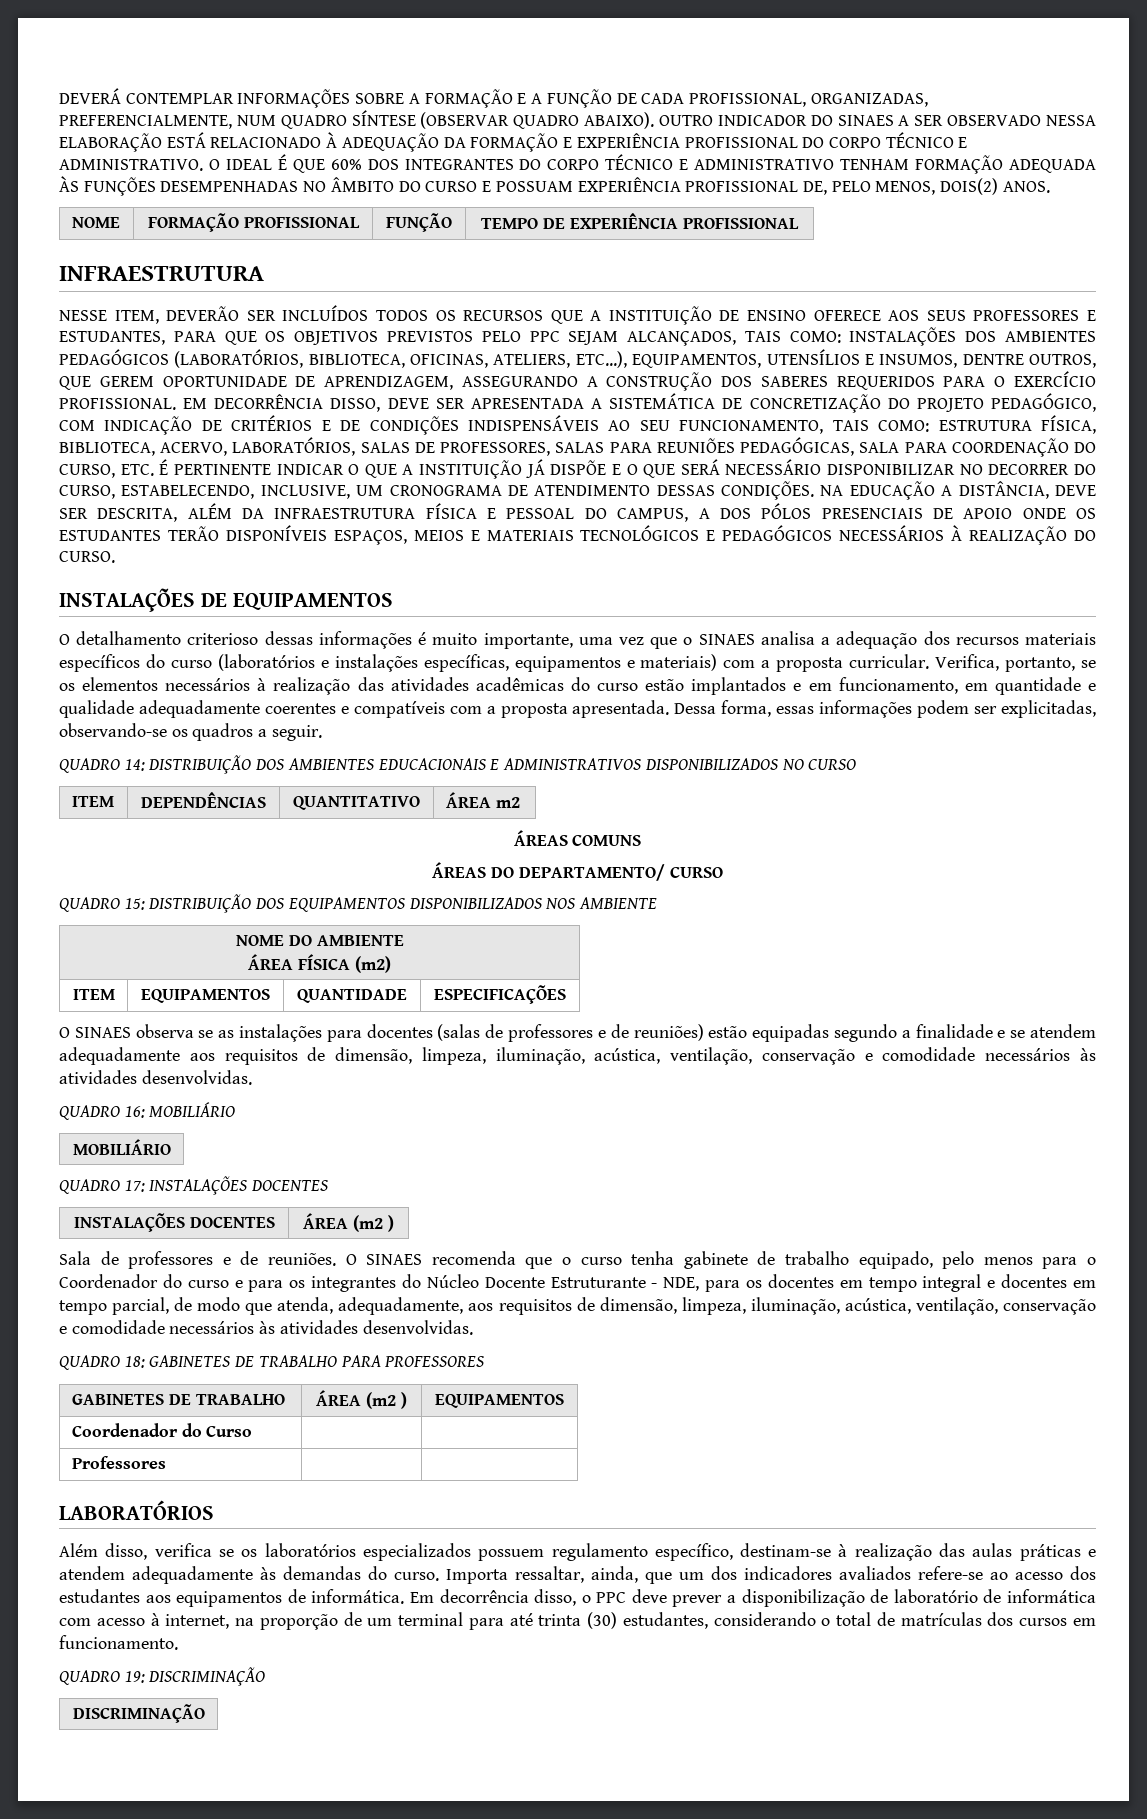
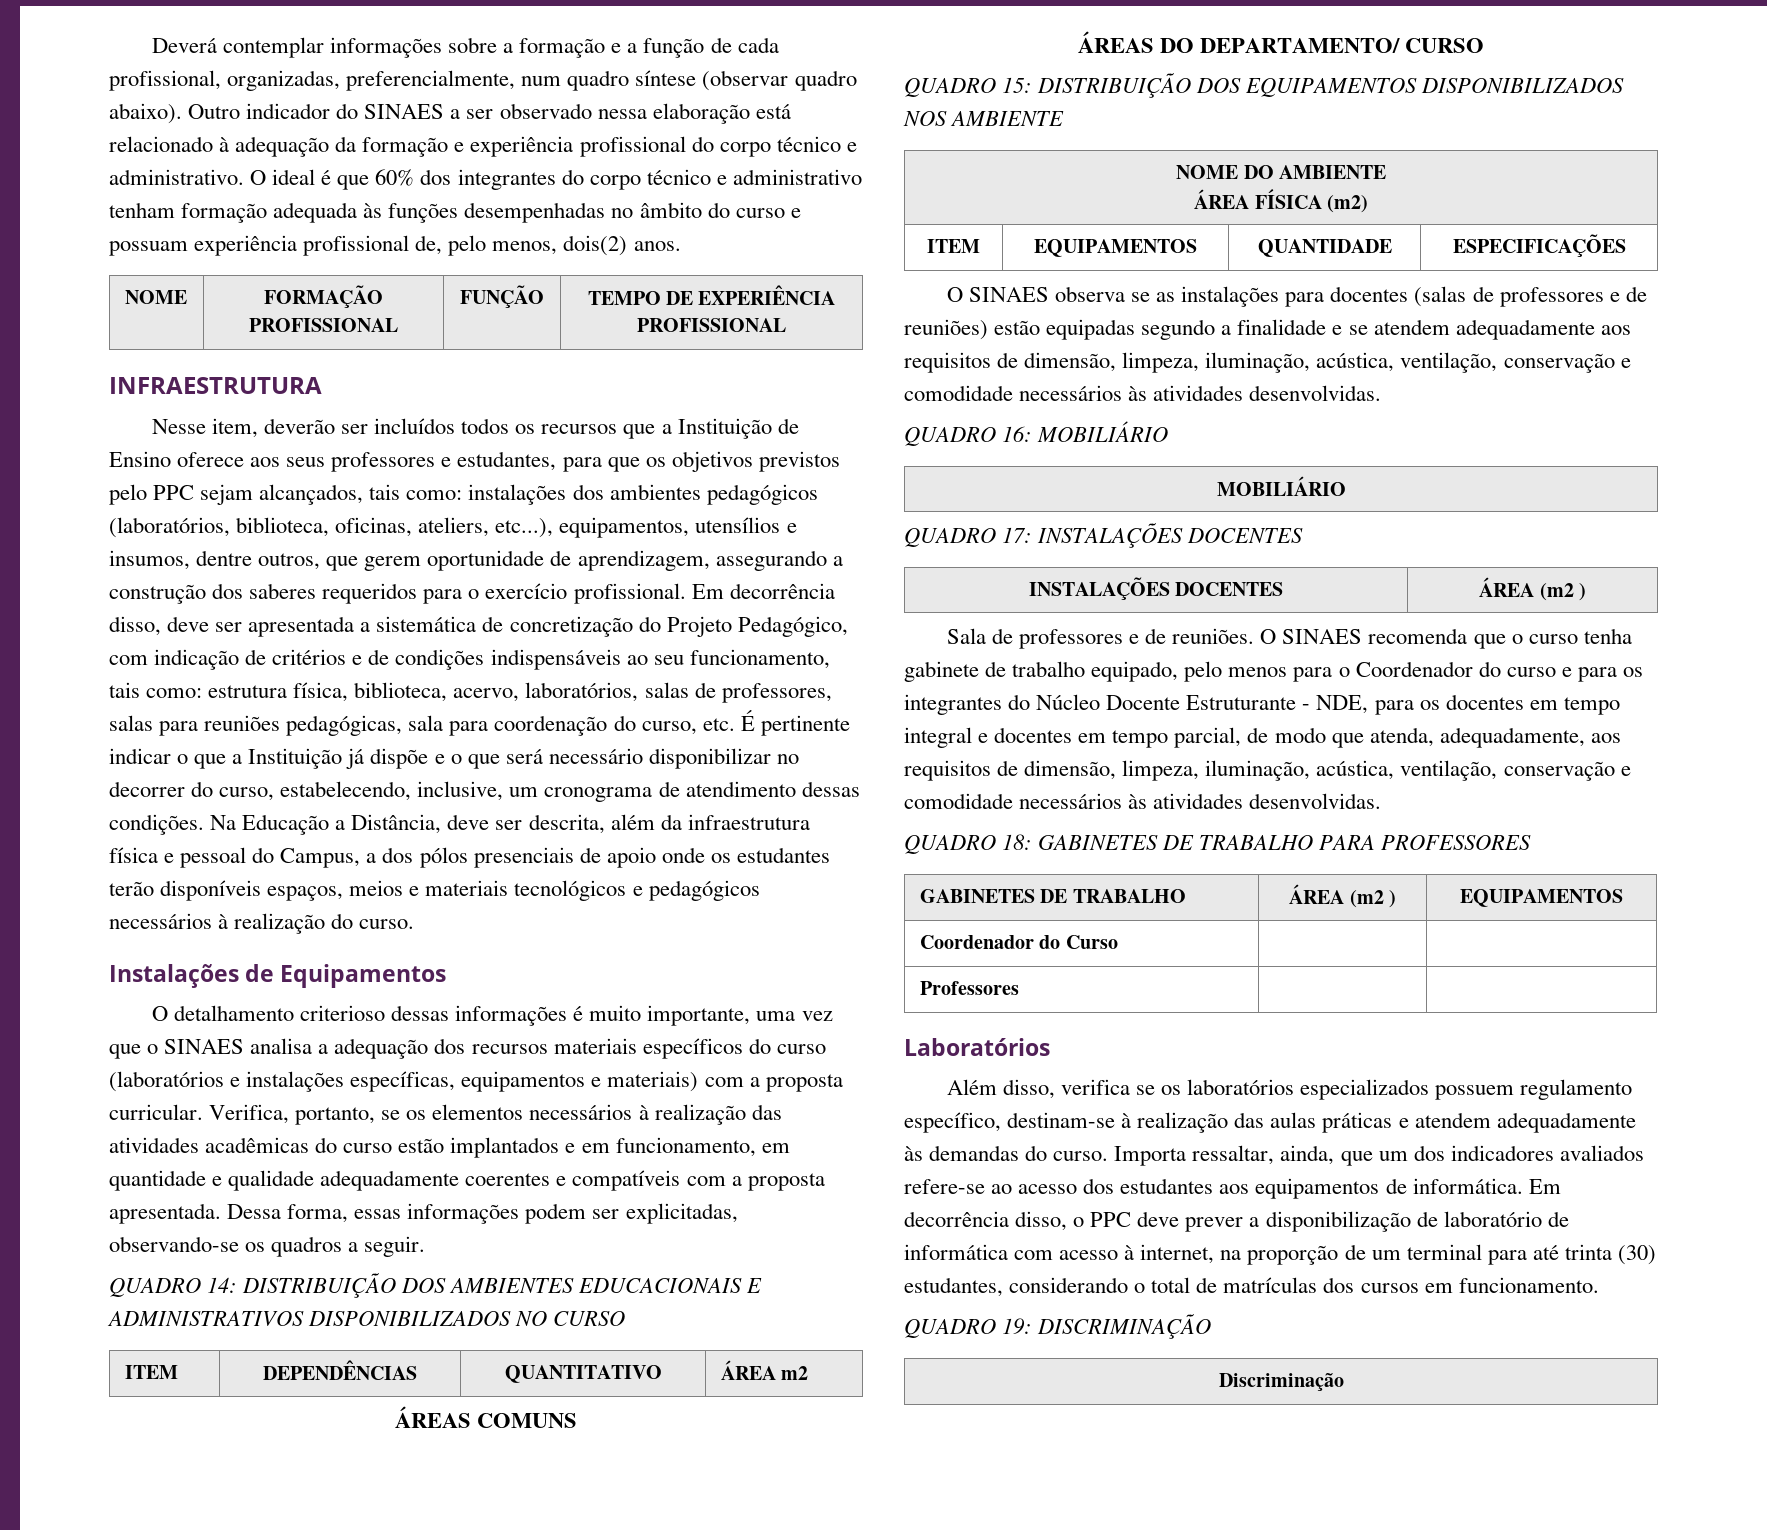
[59,88,928,108] [59,110,1097,129] [59,132,968,152] [59,154,1096,174] [59,176,1050,196] DEVERÁ CONTEMPLAR INFORMAÇÕES SOBRE A FORMAÇÃO E A FUNÇÃO DE CADA PROFISSIONAL, ORGANIZADAS, PREFERENCIALMENTE, NUM QUADRO SÍNTESE (OBSERVAR QUADRO ABAIXO). OUTRO INDICADOR DO SINAES A SER OBSERVADO NESSA ELABORAÇÃO ESTÁ RELACIONADO À ADEQUAÇÃO DA FORMAÇÃO E EXPERIÊNCIA PROFISSIONAL DO CORPO TÉCNICO E ADMINISTRATIVO. O IDEAL É QUE 60% DOS INTEGRANTES DO CORPO TÉCNICO E ADMINISTRATIVO TENHAM FORMAÇÃO ADEQUADA ÀS FUNÇÕES DESEMPENHADAS NO ÂMBITO DO CURSO E POSSUAM EXPERIÊNCIA PROFISSIONAL DE, PELO MENOS, DOIS(2) ANOS. -> [151,37,779,58] [109,70,857,91] [109,103,791,124] [109,136,857,157] [109,169,862,190] [109,202,801,223] [109,235,681,256] Deverá contemplar informações sobre a formação e a função de cada profissional, organizadas, preferencialmente, num quadro síntese (observar quadro abaixo). Outro indicador do SINAES a ser observado nessa elaboração está relacionado à adequação da formação e experiência profissional do corpo técnico e administrativo. O ideal é que 60% dos integrantes do corpo técnico e administrativo tenham formação adequada às funções desempenhadas no âmbito do curso e possuam experiência profissional de, pelo menos, dois(2) anos.
[59,305,1097,325] [59,327,1097,346] [59,349,1096,368] [59,371,1096,391] [59,393,1097,413] [59,415,1097,435] [59,437,1097,457] [59,459,1097,479] [59,481,1096,500] [59,503,1097,522] [59,525,1096,545] [59,551,115,563] [59,588,393,612] NESSE ITEM, DEVERÃO SER INCLUÍDOS TODOS OS RECURSOS QUE A INSTITUIÇÃO DE ENSINO OFERECE AOS SEUS PROFESSORES E ESTUDANTES, PARA QUE OS OBJETIVOS PREVISTOS PELO PPC SEJAM ALCANÇADOS, TAIS COMO: INSTALAÇÕES DOS AMBIENTES PEDAGÓGICOS (LABORATÓRIOS, BIBLIOTECA, OFICINAS, ATELIERS, ETC...), EQUIPAMENTOS, UTENSÍLIOS E INSUMOS, DENTRE OUTROS, QUE GEREM OPORTUNIDADE DE APRENDIZAGEM, ASSEGURANDO A CONSTRUÇÃO DOS SABERES REQUERIDOS PARA O EXERCÍCIO PROFISSIONAL. EM DECORRÊNCIA DISSO, DEVE SER APRESENTADA A SISTEMÁTICA DE CONCRETIZAÇÃO DO PROJETO PEDAGÓGICO, COM INDICAÇÃO DE CRITÉRIOS E DE CONDIÇÕES INDISPENSÁVEIS AO SEU FUNCIONAMENTO, TAIS COMO: ESTRUTURA FÍSICA, BIBLIOTECA, ACERVO, LABORATÓRIOS, SALAS DE PROFESSORES, SALAS PARA REUNIÕES PEDAGÓGICAS, SALA PARA COORDENAÇÃO DO CURSO, ETC. É PERTINENTE INDICAR O QUE A INSTITUIÇÃO JÁ DISPÕE E O QUE SERÁ NECESSÁRIO DISPONIBILIZAR NO DECORRER DO CURSO, ESTABELECENDO, INCLUSIVE, UM CRONOGRAMA DE ATENDIMENTO DESSAS CONDIÇÕES. NA EDUCAÇÃO A DISTÂNCIA, DEVE SER DESCRITA, ALÉM DA INFRAESTRUTURA FÍSICA E PESSOAL DO CAMPUS, A DOS PÓLOS PRESENCIAIS DE APOIO ONDE OS ESTUDANTES TERÃO DISPONÍVEIS ESPAÇOS, MEIOS E MATERIAIS TECNOLÓGICOS E PEDAGÓGICOS NECESSÁRIOS À REALIZAÇÃO DO CURSO. // INSTALAÇÕES DE EQUIPAMENTOS -> [151,418,799,439] [109,451,840,472] [109,484,818,505] [109,517,797,538] [109,550,843,571] [109,583,835,604] [109,616,848,637] [109,649,830,670] [109,682,832,703] [109,710,850,736] [109,748,799,769] [109,781,860,802] [109,814,810,835] [109,847,830,868] [109,880,760,901] [109,913,415,934] [109,964,447,988] Nesse item, deverão ser incluídos todos os recursos que a Instituição de Ensino oferece aos seus professores e estudantes, para que os objetivos previstos pelo PPC sejam alcançados, tais como: instalações dos ambientes pedagógicos (laboratórios, biblioteca, oficinas, ateliers, etc...), equipamentos, utensílios e insumos, dentre outros, que gerem oportunidade de aprendizagem, assegurando a construção dos saberes requeridos para o exercício profissional. Em decorrência disso, deve ser apresentada a sistemática de concretização do Projeto Pedagógico, com indicação de critérios e de condições indispensáveis ao seu funcionamento, tais como: estrutura física, biblioteca, acervo, laboratórios, salas de professores, salas para reuniões pedagógicas, sala para coordenação do curso, etc. É pertinente indicar o que a Instituição já dispõe e o que será necessário disponibilizar no decorrer do curso, estabelecendo, inclusive, um cronograma de atendimento dessas condições. Na Educação a Distância, deve ser descrita, além da infraestrutura física e pessoal do Campus, a dos pólos presenciais de apoio onde os estudantes terão disponíveis espaços, meios e materiais tecnológicos e pedagógicos necessários à realização do curso. // Instalações de Equipamentos
[59,1500,214,1520] LABORATÓRIOS -> [904,1038,1050,1056] Laboratórios
[72,1704,205,1723] DISCRIMINAÇÃO -> [1218,1373,1344,1391] Discriminação

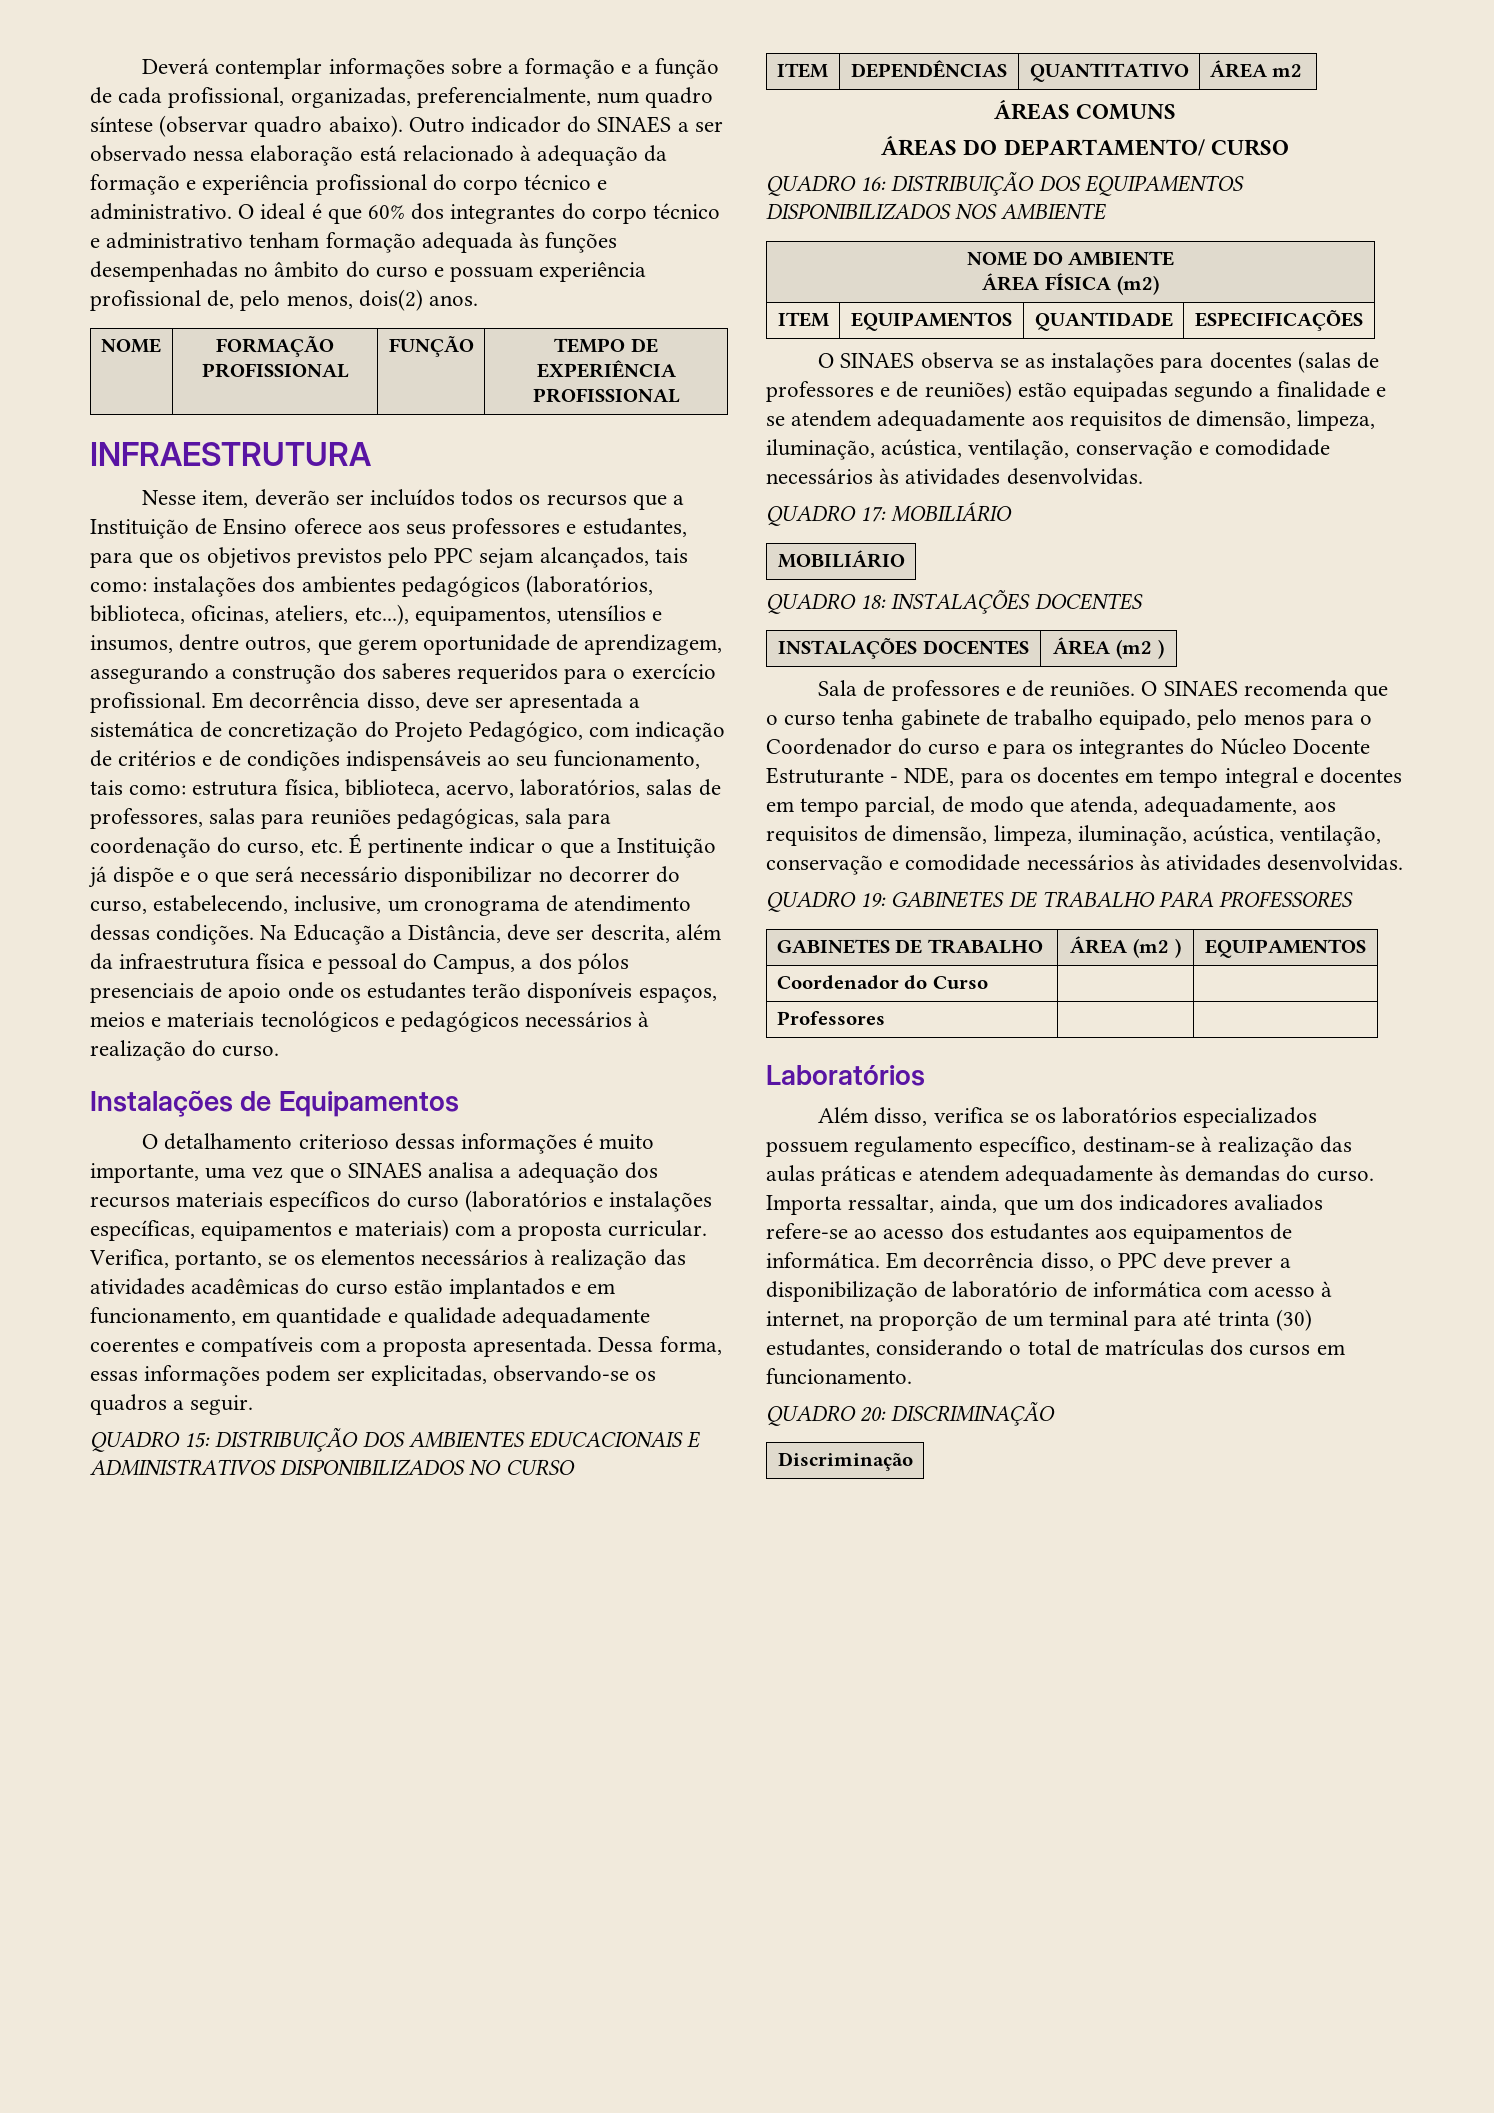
[207,1277,238,1293] 14: -> [184,1432,211,1448] 15:
[1002,77,1033,93] 15: -> [860,176,887,191] 16:
[1002,426,1033,442] 16: -> [860,506,887,522] 17:
[1002,527,1033,543] 17: -> [860,594,887,609] 18:
[1002,834,1033,850] 18: -> [860,892,887,907] 19:
[1002,1318,1033,1334] 19: -> [860,1407,887,1422] 20:

